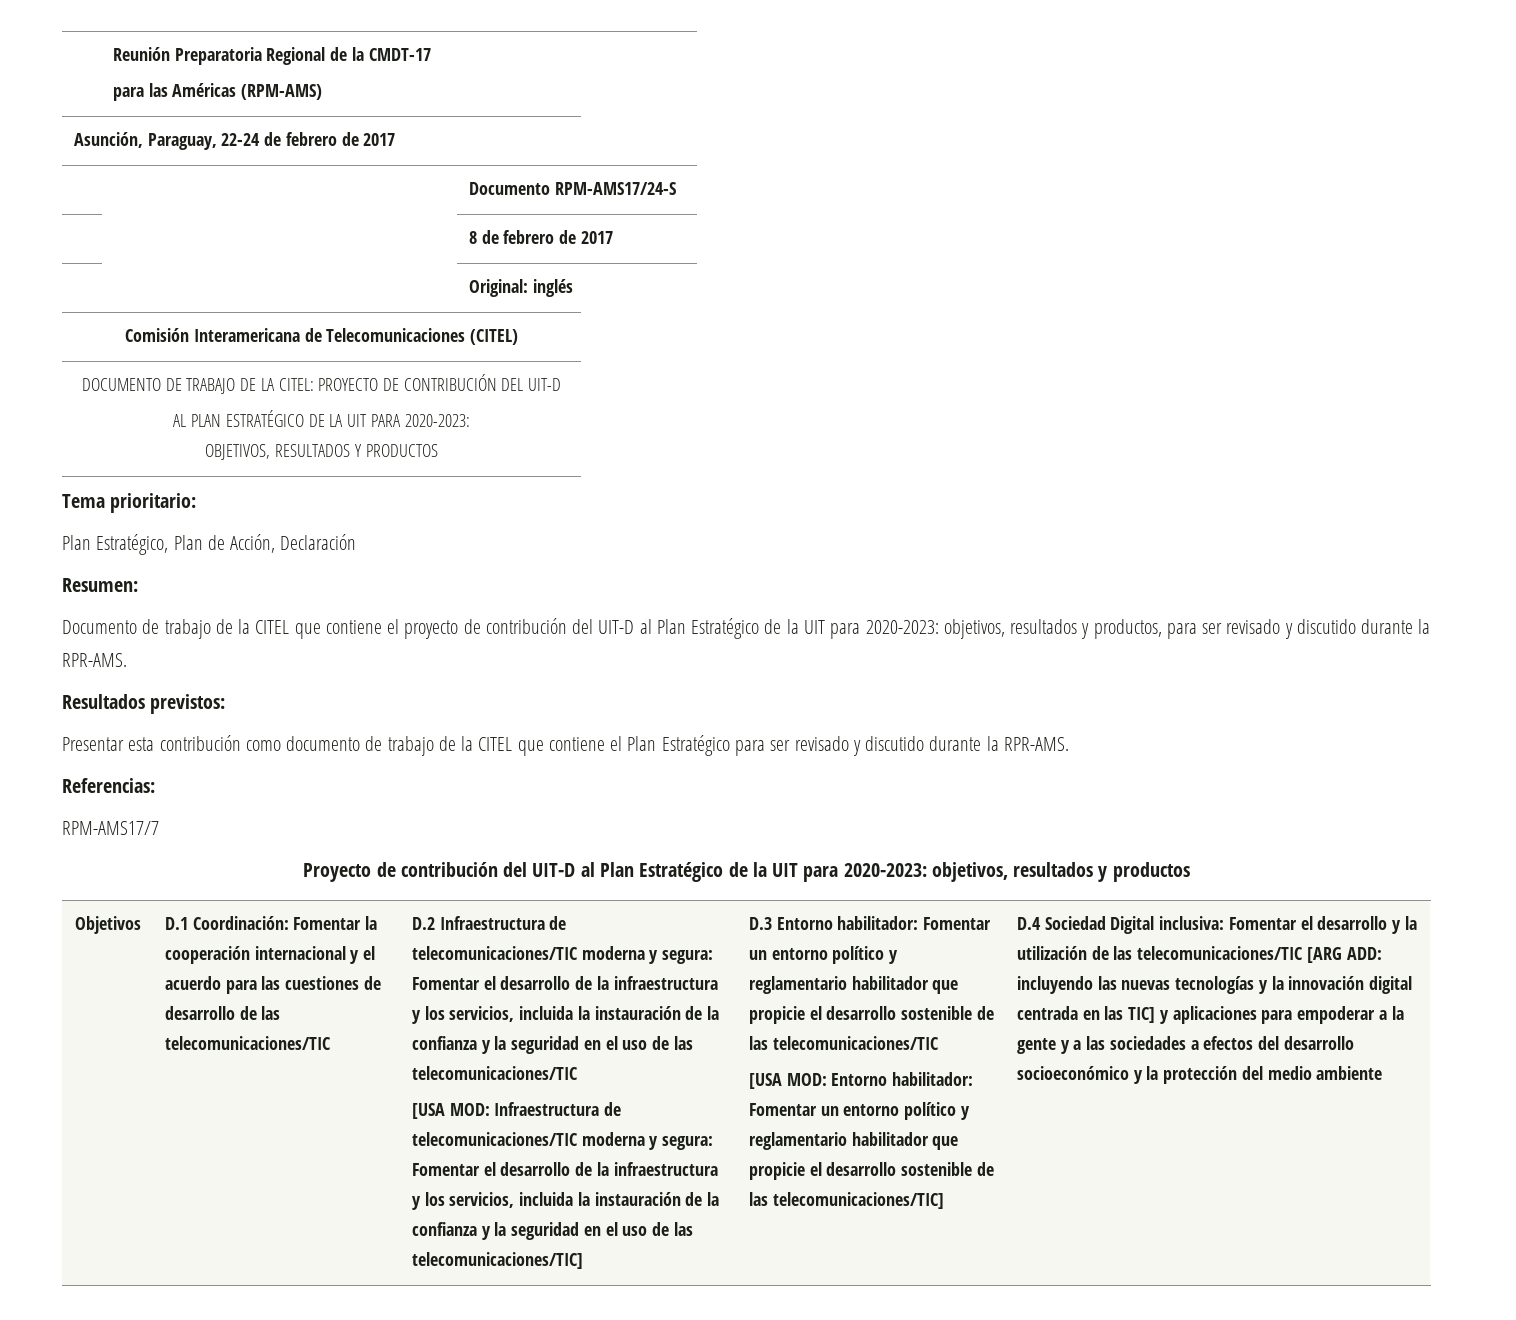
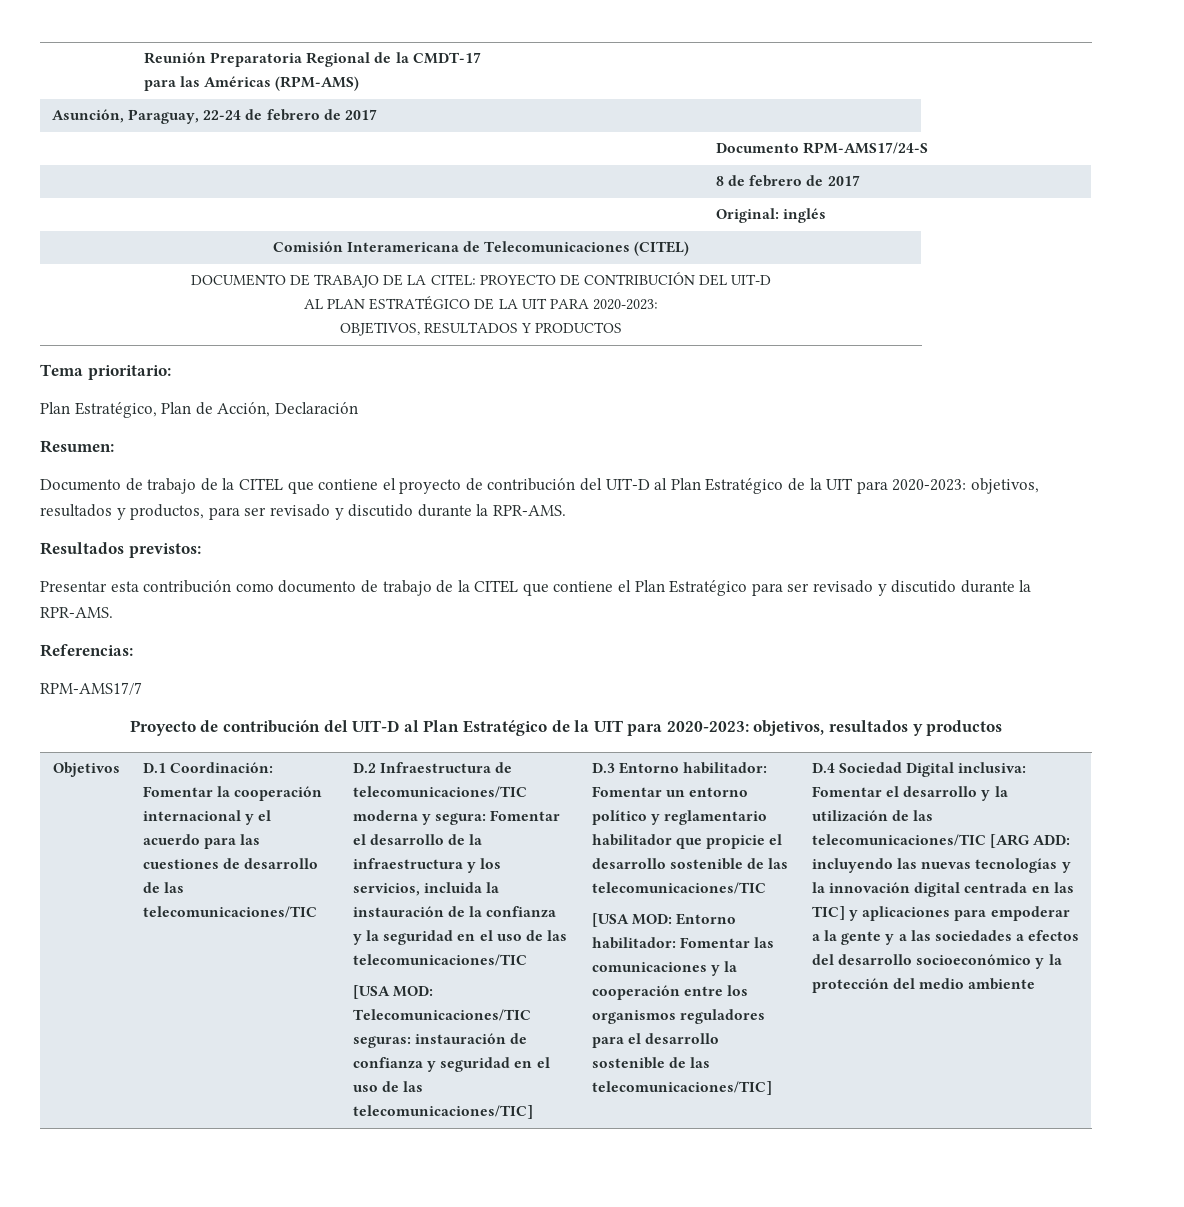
[494,1102,622,1116] [412,1132,714,1150] [412,1162,718,1176] [412,1192,720,1210] [412,1222,507,1240] Infraestructura de telecomunicaciones/TIC moderna y segura: Fomentar el desarrollo de la infraestructura y los servicios, incluida la instauración de la confianza y la -> [352,1009,531,1021] [352,1033,528,1048] [352,1057,437,1072] Telecomunicaciones/TIC seguras: instauración de confianza y
[820,1102,970,1120] [749,1132,959,1150] [749,1162,806,1180] un entorno político y reglamentario habilitador que propicie -> [754,937,775,948] [591,961,738,976] [591,985,749,1000] [591,1009,766,1024] [591,1037,624,1048] las comunicaciones y la cooperación entre los organismos reguladores para

